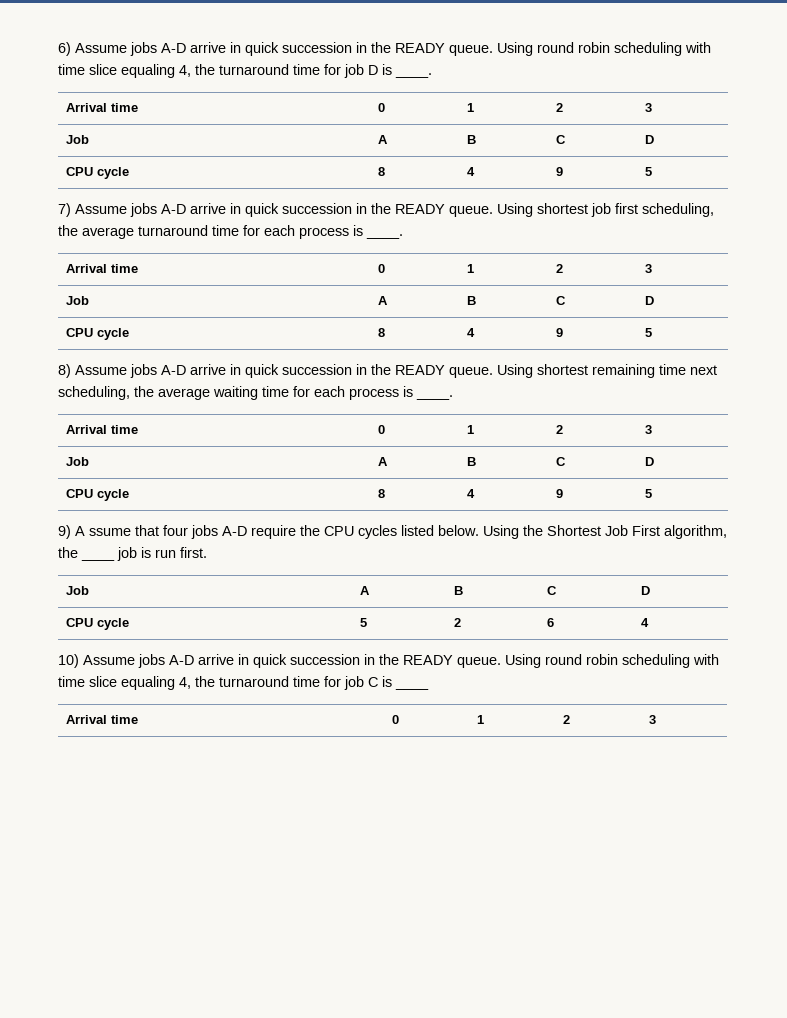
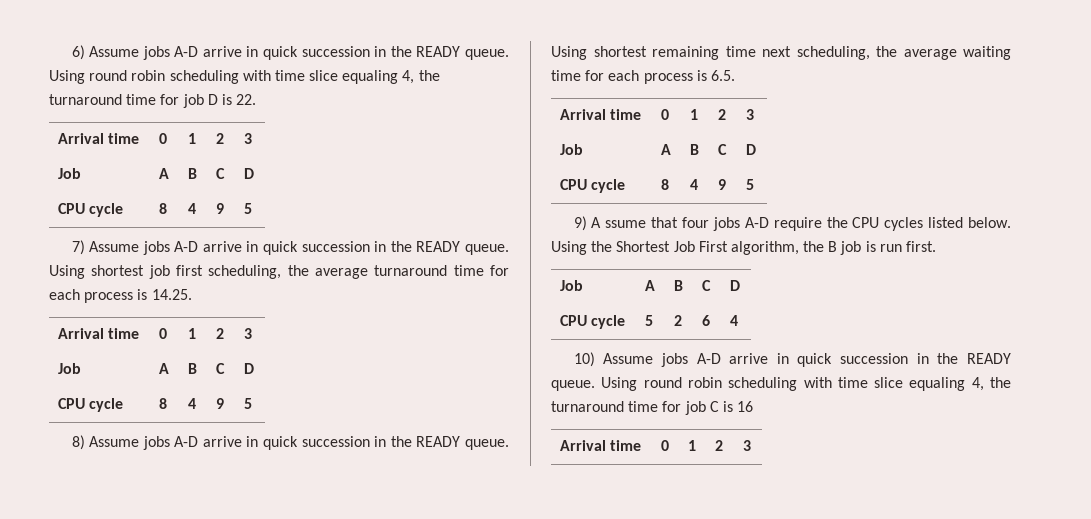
[395,73,432,78] ____. -> [236,94,257,105] 22.
[366,234,403,239] ____. -> [151,289,192,300] 14.25.
[416,395,453,400] ____. -> [710,70,735,81] 6.5.
[81,558,115,561] ____ -> [828,241,838,252] B
[395,687,429,690] ____ -> [737,401,754,412] 16

